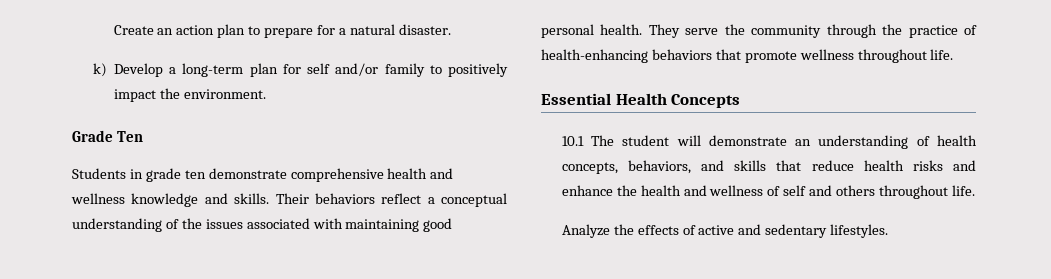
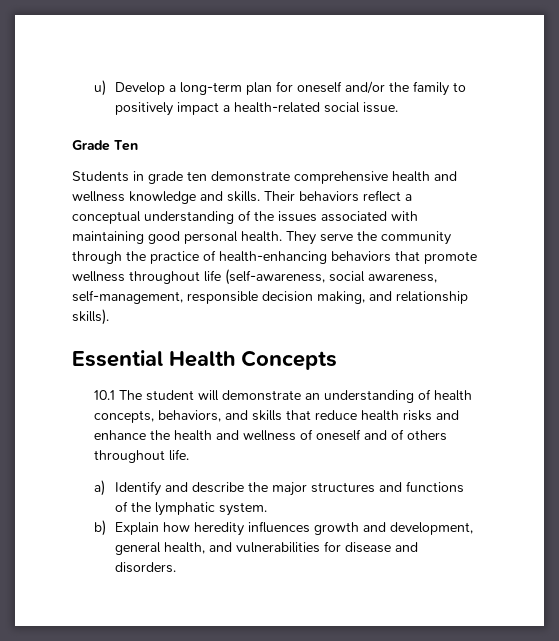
[113,24,451,38] [92,63,107,77] Create an action plan to prepare for a natural disaster. // k) -> [93,80,106,96] u)
[307,63,379,76] self and/or -> [297,81,410,94] oneself and/or the
[159,88,266,99] the environment. -> [223,102,399,113] a health-related social issue.
[930,49,954,60] life. -> [204,269,437,285] [72,290,468,304] [72,309,109,325] life (self-awareness, social awareness, self-management, responsible decision making, and relationship skills).
[783,185,833,196] self and -> [315,429,404,441] oneself and of
[561,224,889,238] Analyze the effects of active and sedentary lifestyles. -> [93,480,465,496] [115,501,268,516] [93,520,474,536] [115,541,419,555] [115,562,177,573] a) Identify and describe the major structures and functions of the lymphatic system. // b) Explain how heredity influences growth and development, general health, and vulnerabilities for disease and disorders.

